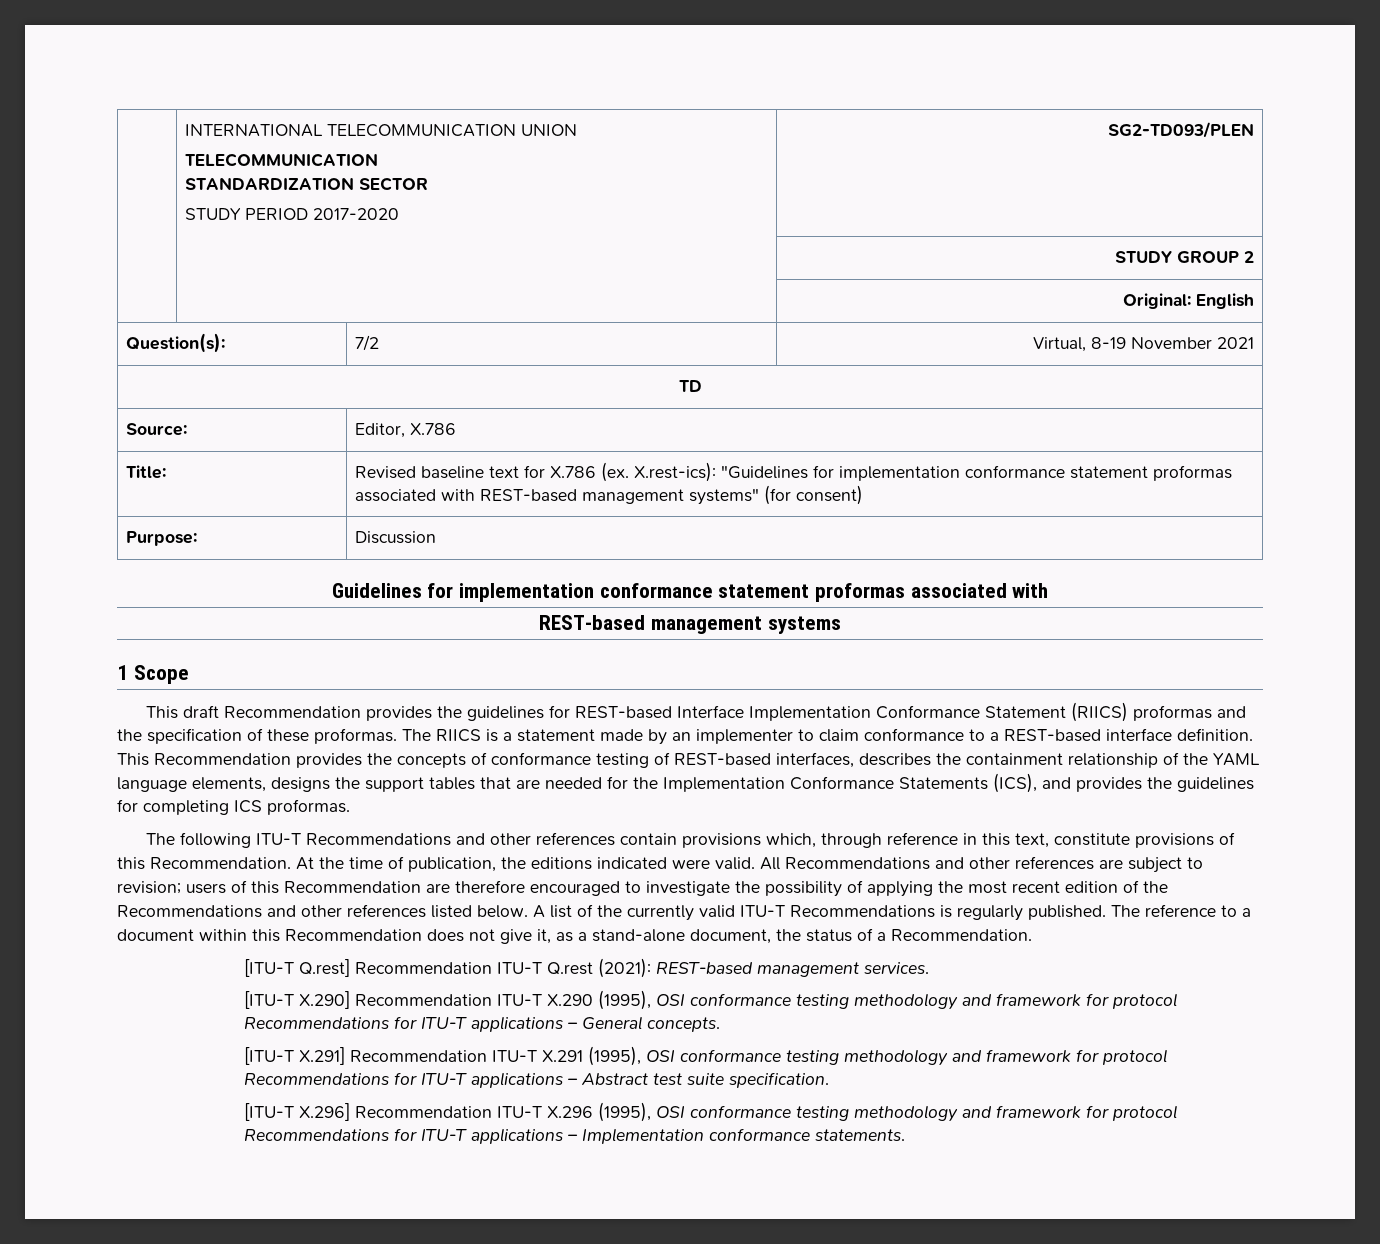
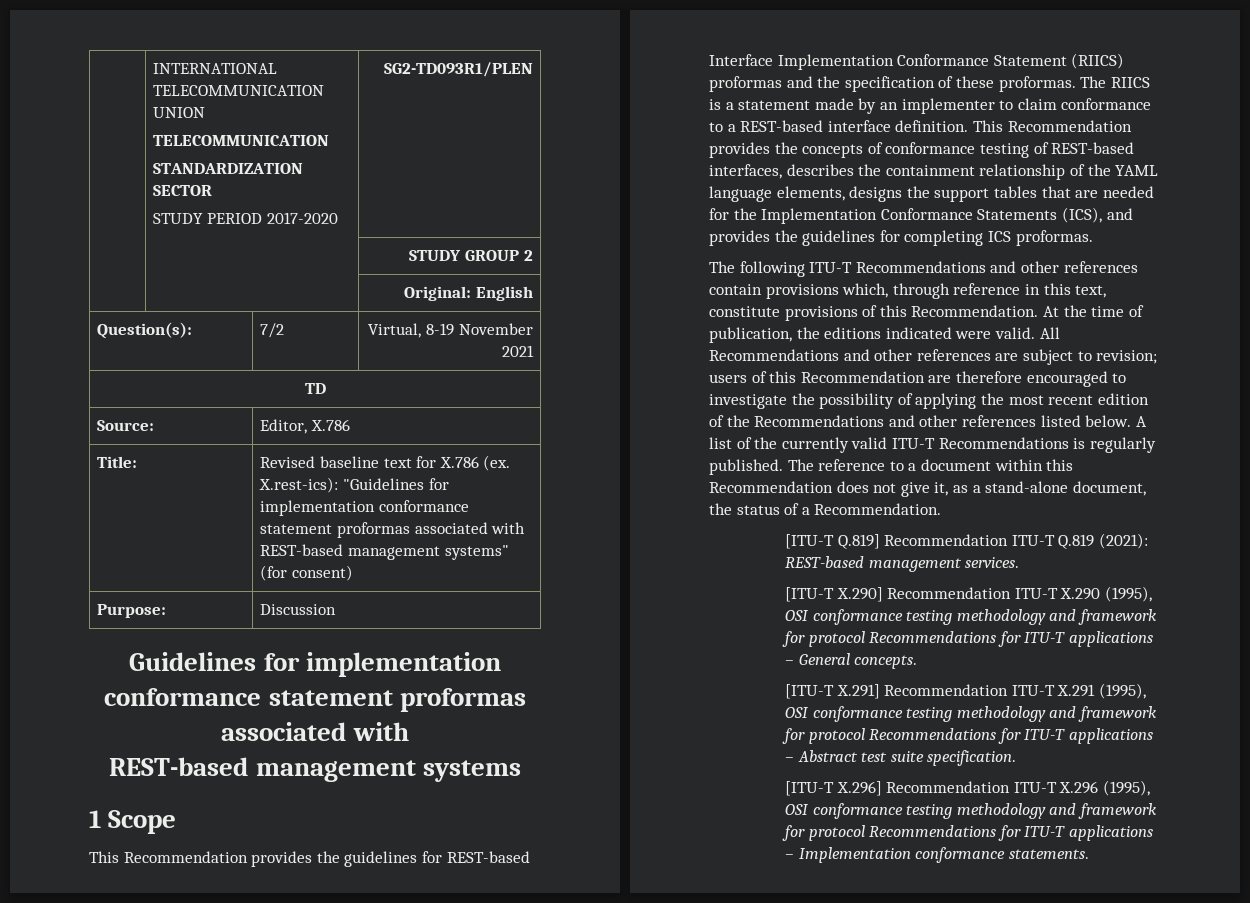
[1107,122,1254,138] SG2-TD093/PLEN -> [383,62,533,77] SG2-TD093R1/PLEN
[183,705,220,718] draft -> (119, 857) none
[298,959,593,977] Q.rest] Recommendation ITU-T Q.rest -> [837,534,1095,549] Q.819] Recommendation ITU-T Q.819

